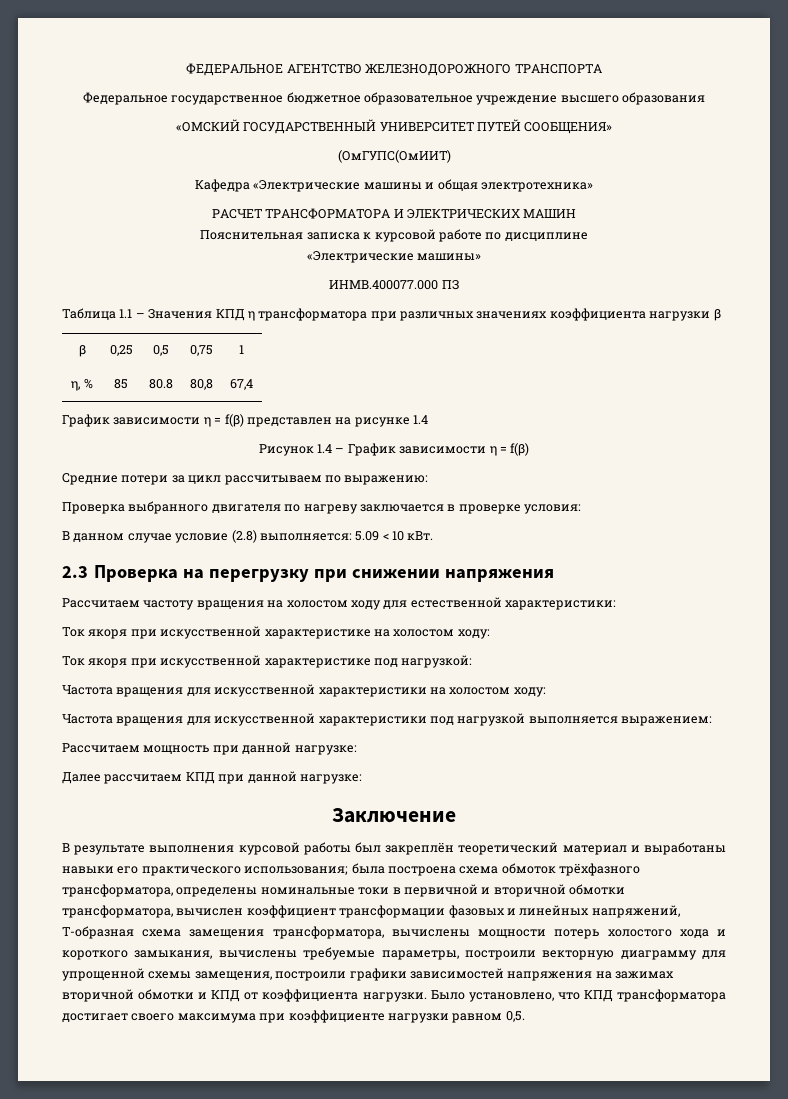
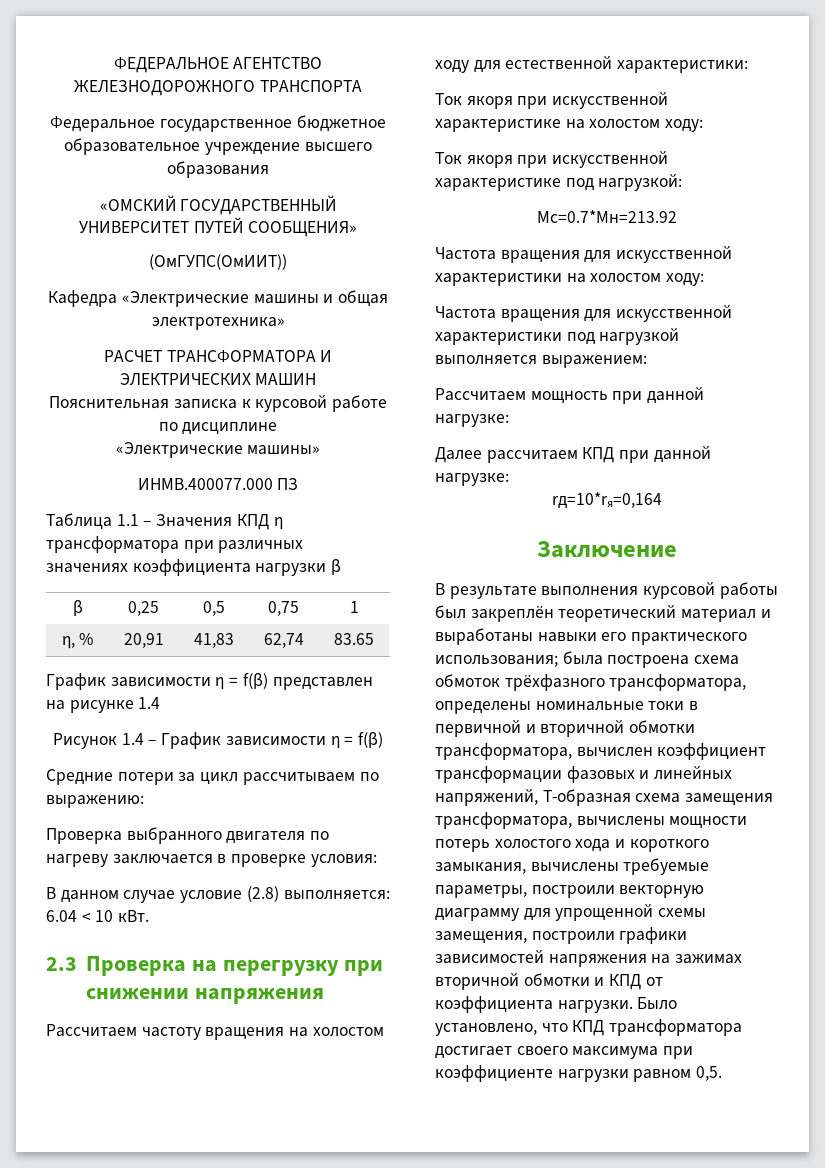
[337,150,451,163] (ОмГУПС(ОмИИТ) -> [149,254,287,270] (ОмГУПС(ОмИИТ))
[114,379,128,389] [149,379,173,389] [190,379,213,390] [230,379,253,390] 85 | 80.8 | 80,8 | 67,4 -> [123,633,164,648] [193,633,234,648] [263,633,304,648] [334,633,374,645] 20,91 | 41,83 | 62,74 | 83.65
[355,531,380,541] 5.09 -> [46,910,77,922] 6.04
(473, 661) none -> [537,210,677,223] // Mc=0.7*Mн=213.92
(362, 779) none -> [552,492,662,509] // rд=10*rя=0,164

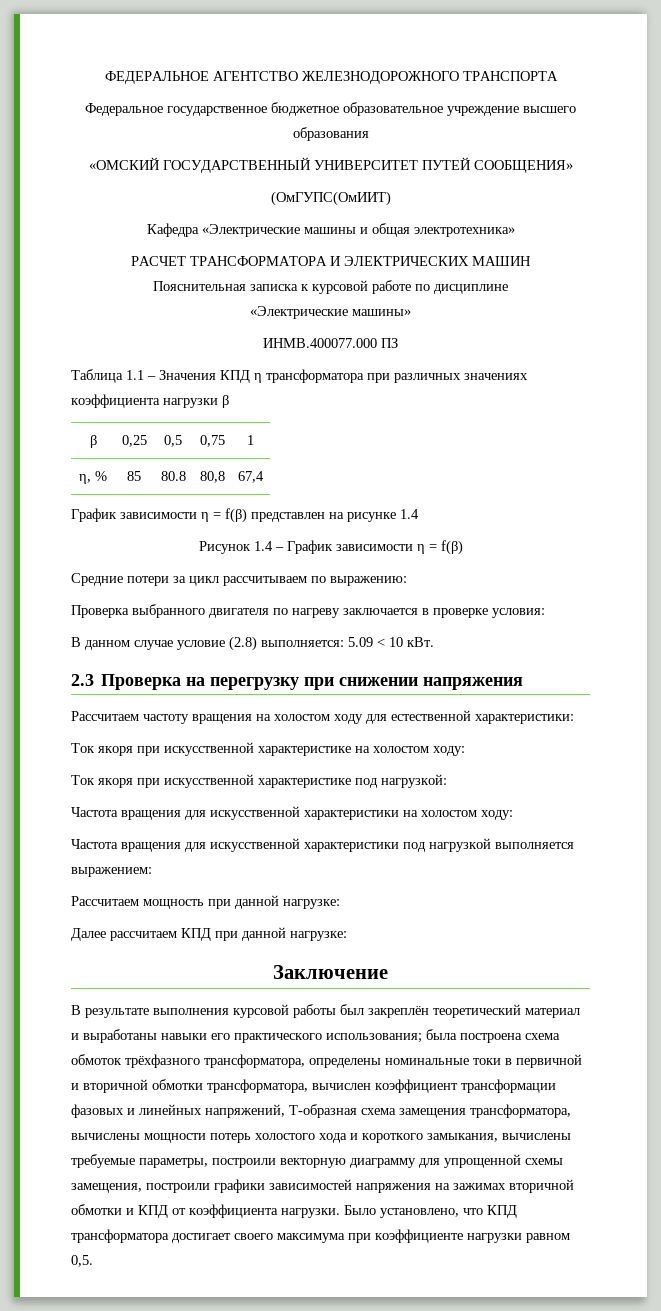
[149,254,287,270] (ОмГУПС(ОмИИТ)) -> [270,191,391,206] (ОмГУПС(ОмИИТ)
[123,633,164,648] [193,633,234,648] [263,633,304,648] [334,633,374,645] 20,91 | 41,83 | 62,74 | 83.65 -> [127,471,141,481] [160,471,186,481] [199,471,225,483] [238,471,264,483] 85 | 80.8 | 80,8 | 67,4
[46,910,77,922] 6.04 -> [348,637,373,647] 5.09
[537,210,677,223] // Mc=0.7*Mн=213.92 -> (447, 781) none
[552,492,662,509] // rд=10*rя=0,164 -> (347, 936) none

